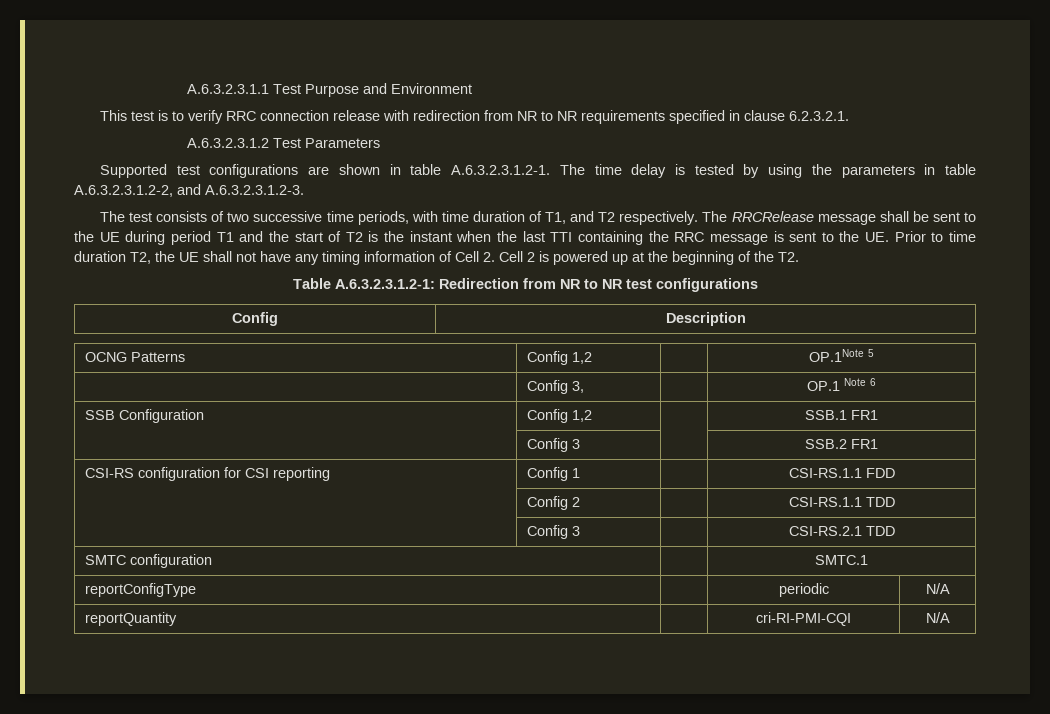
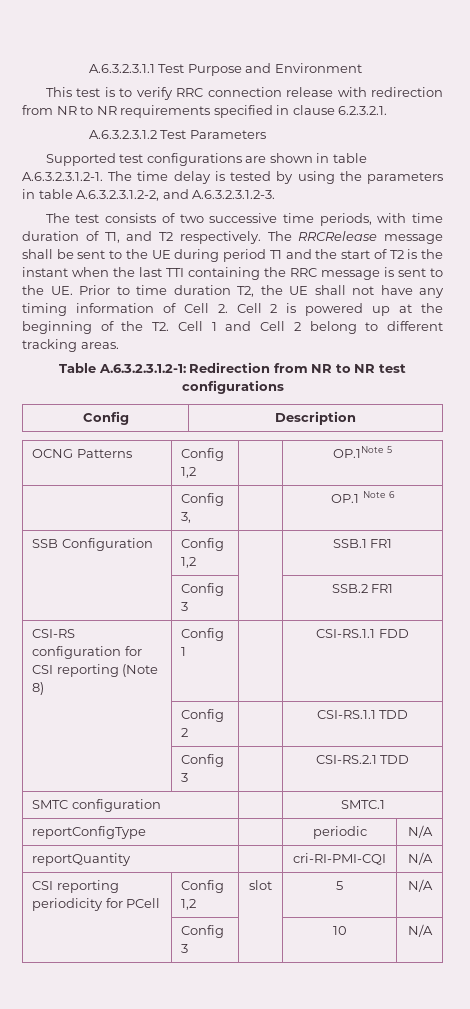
(799, 257) none -> [177,321,443,334] [22,339,119,352] Cell 1 and Cell 2 belong to different tracking areas.
(330, 474) none -> [122,664,159,677] [32,682,45,695] (Note 8)
(950, 617) none -> [32,880,119,893] [32,898,161,911] [181,880,225,893] [181,899,197,910] [249,880,272,890] [336,881,343,890] [407,879,433,892] [181,925,225,938] [181,944,189,953] [332,926,347,935] [407,924,433,937] // CSI reporting periodicity for PCell | Config 1,2 | slot | 5 | N/A // | Config 3 | | 10 | N/A

